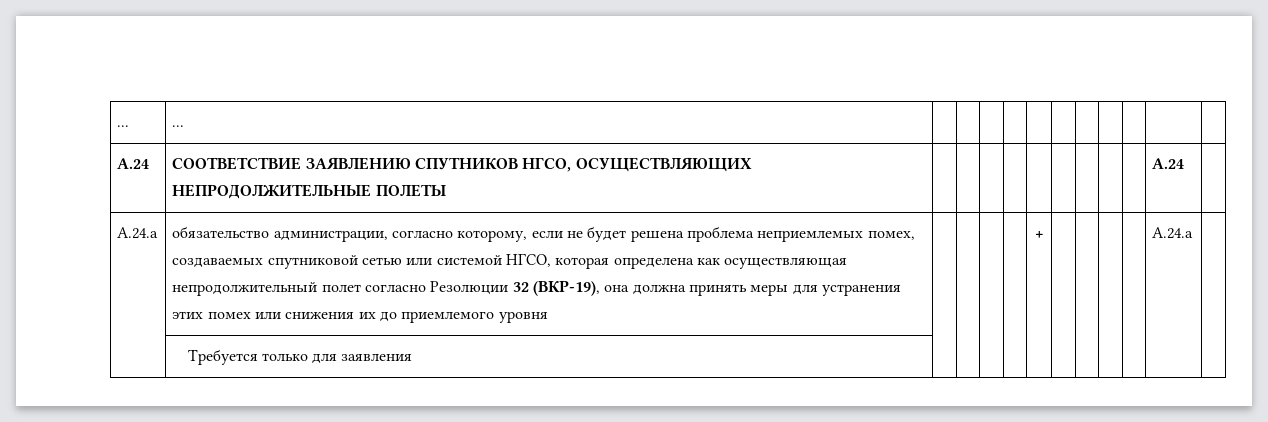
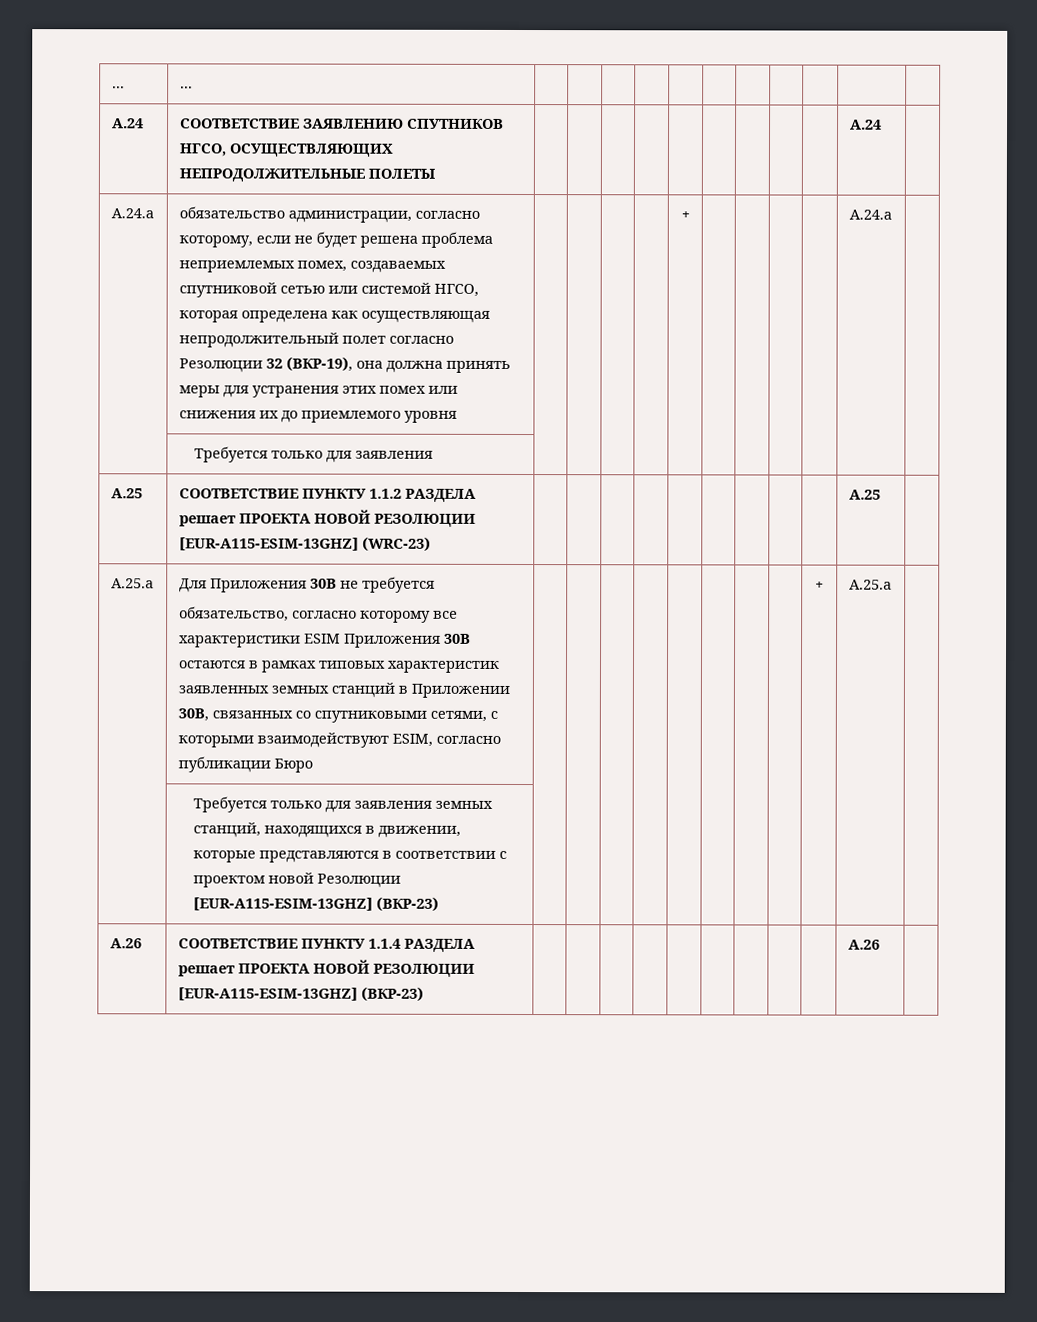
(413, 357) none -> [110,488,143,499] [178,488,476,503] [178,509,476,528] [178,536,431,552] [848,489,881,500] [110,578,154,589] [178,576,435,593] [178,606,458,623] [178,633,471,648] [177,660,500,673] [177,682,510,698] [177,708,498,723] [177,732,501,748] [177,756,313,773] [815,581,824,590] [848,579,892,590] [192,796,493,813] [192,822,461,838] [192,850,507,863] [192,872,401,888] [192,896,439,912] [109,938,142,949] [177,938,475,953] [177,959,475,978] [177,986,424,1002] [847,939,880,950] // A.25 | СООТВЕТСТВИЕ ПУНКТУ 1.1.2 РАЗДЕЛА решает ПРОЕКТА НОВОЙ РЕЗОЛЮЦИИ [EUR-A115-ESIM-13GHZ] (WRC-23) | | | | | | | | | | A.25 | // A.25.a | Для Приложения 30В не требуется // обязательство, согласно которому все характеристики ESIM Приложения 30В остаются в рамках типовых характеристик заявленных земных станций в Приложении 30В, связанных со спутниковыми сетями, с которыми взаимодействуют ESIM, согласно публикации Бюро | | | | | | | | | + | A.25.a | // | Требуется только для заявления земных станций, находящихся в движении, которые представляются в соответствии с проектом новой Резолюции [EUR-A115-ESIM-13GHZ] (ВКР-23) | | | | | | | | | | | // A.26 | СООТВЕТСТВИЕ ПУНКТУ 1.1.4 РАЗДЕЛА решает ПРОЕКТА НОВОЙ РЕЗОЛЮЦИИ [EUR-A115-ESIM-13GHZ] (ВКР-23) | | | | | | | | | | A.26 |

